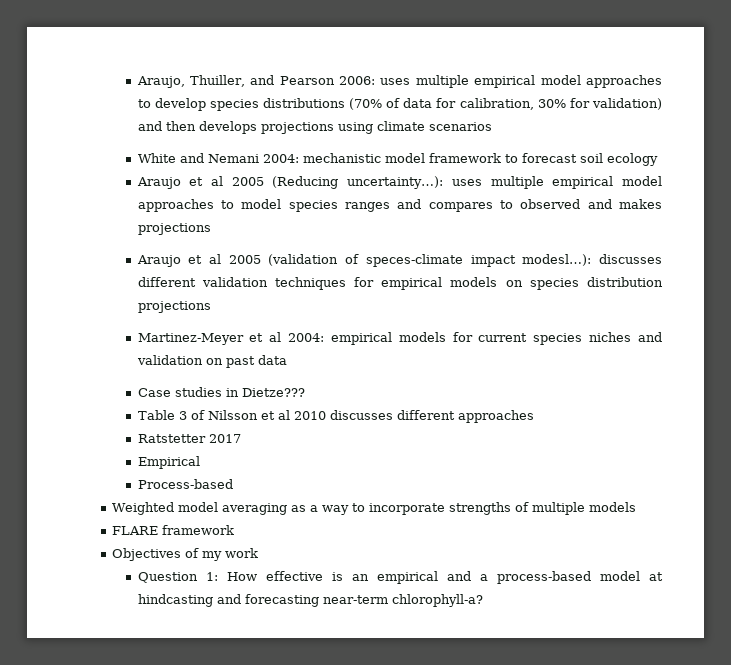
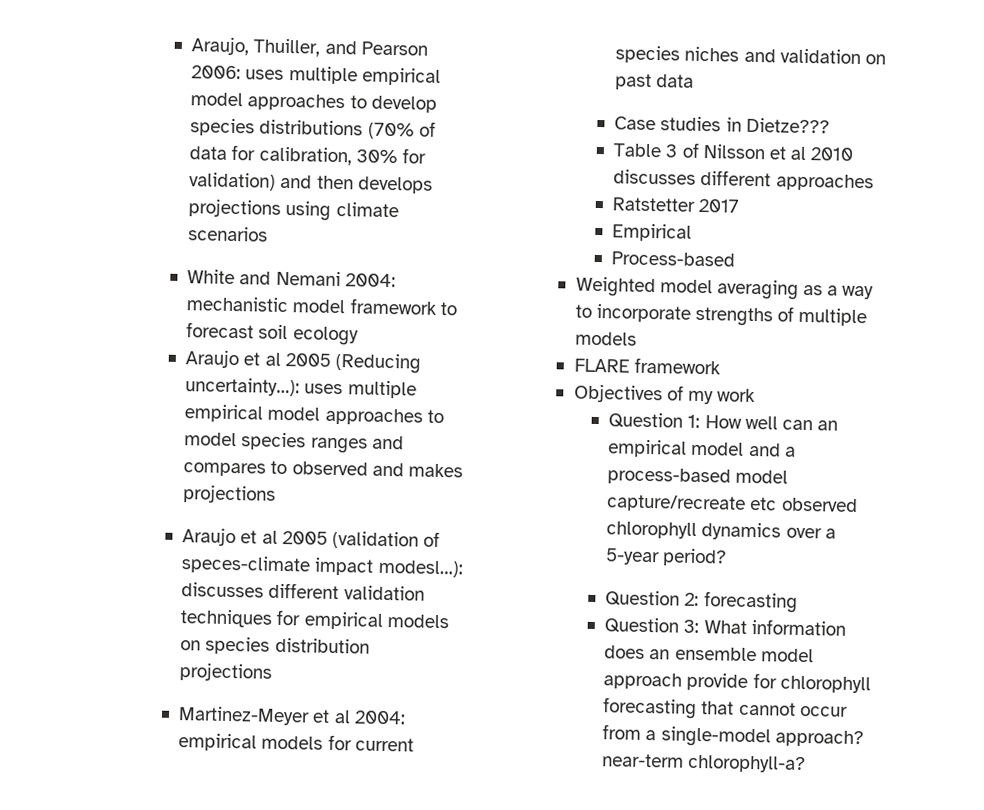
[265,571,343,581] effective is -> [744,415,813,431] well can
(438, 577) none -> [691,441,745,456] model
[649,572,663,581] [137,594,319,607] at hindcasting and forecasting -> [607,494,858,513] [606,521,836,541] [605,548,728,567] [605,590,798,613] [604,617,846,636] [604,645,814,663] [603,672,871,694] [603,697,848,719] [602,724,864,748] capture/recreate etc observed chlorophyll dynamics over a 5-year period? // Question 2: forecasting // Question 3: What information does an ensemble model approach provide for chlorophyll forecasting that cannot occur from a single-model approach?

